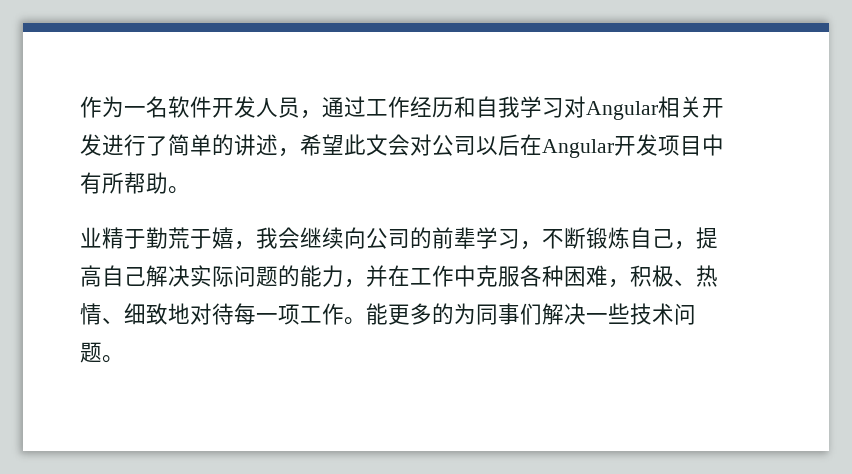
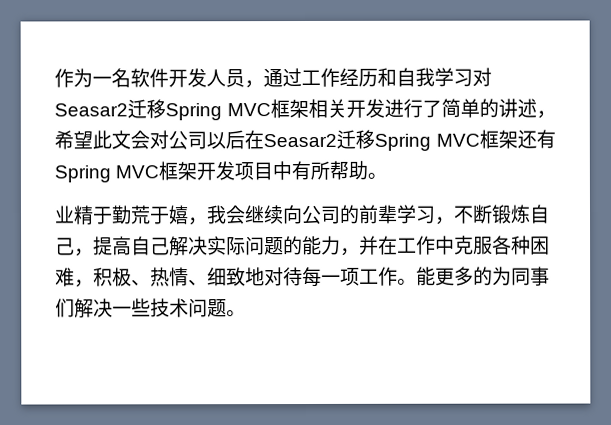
[586,101,658,120] Angular -> [54,98,309,121] Seasar2迁移Spring MVC框架
[542,139,614,158] Angular -> [263,129,556,151] [54,161,198,183] Seasar2迁移Spring MVC框架还有Spring MVC框架

